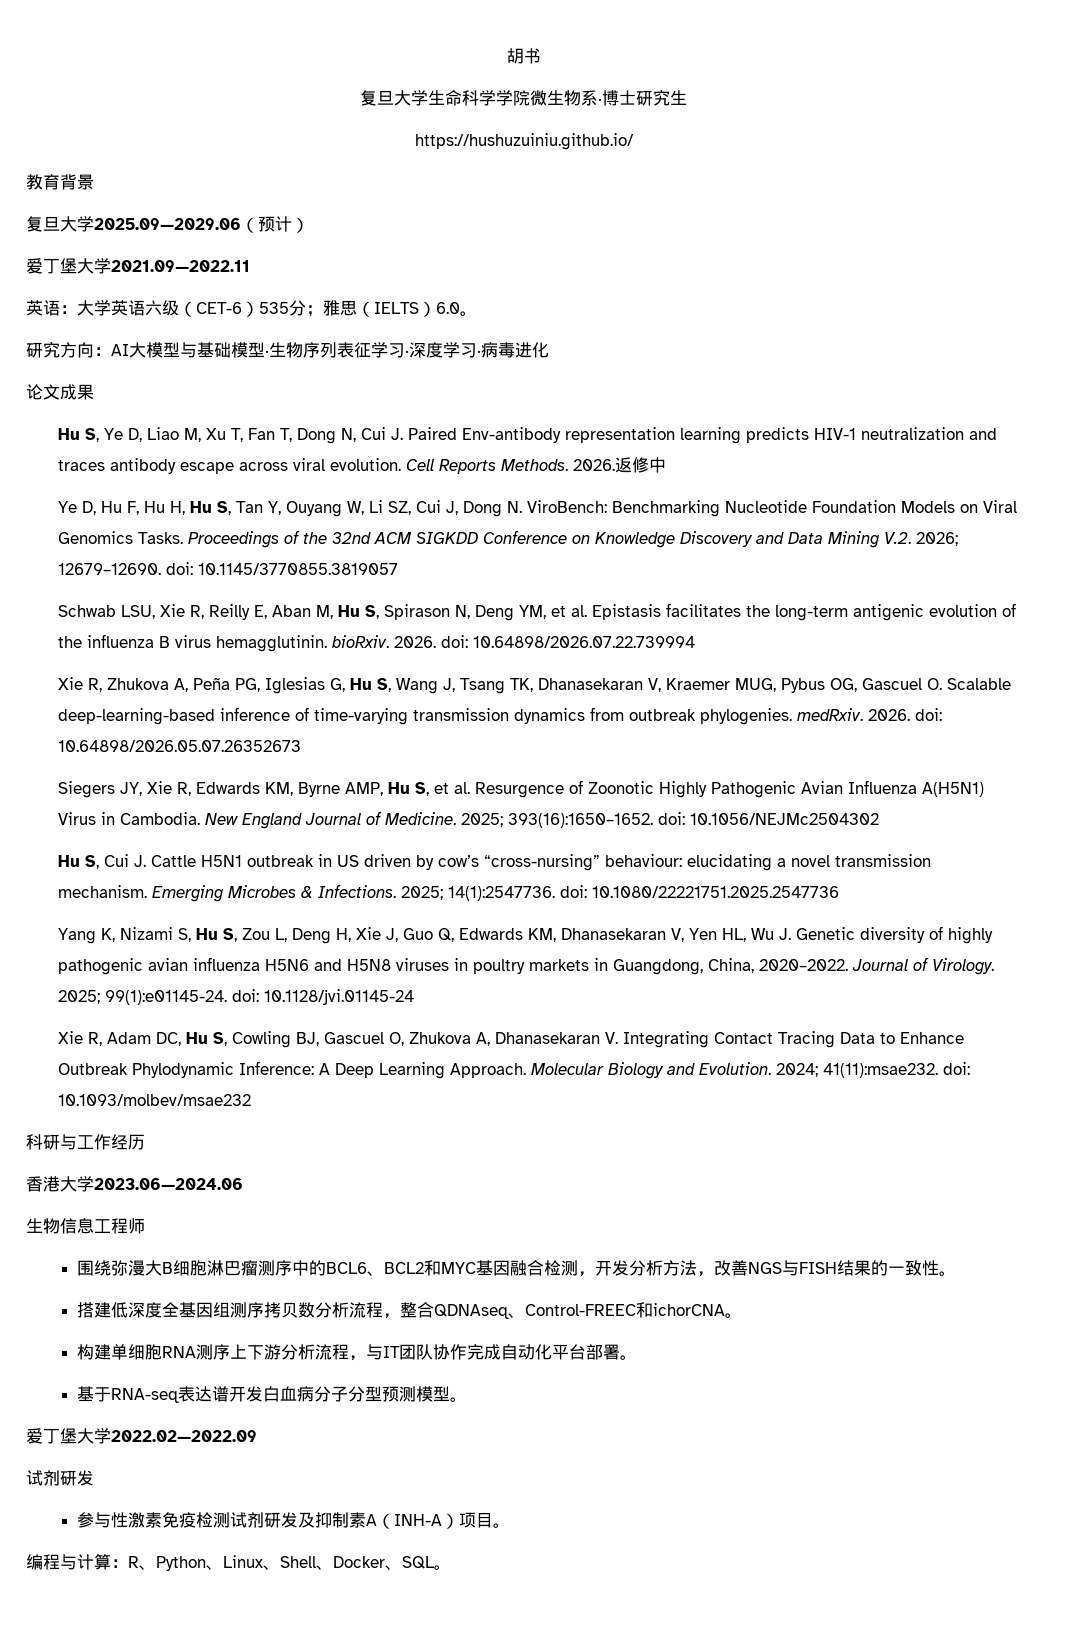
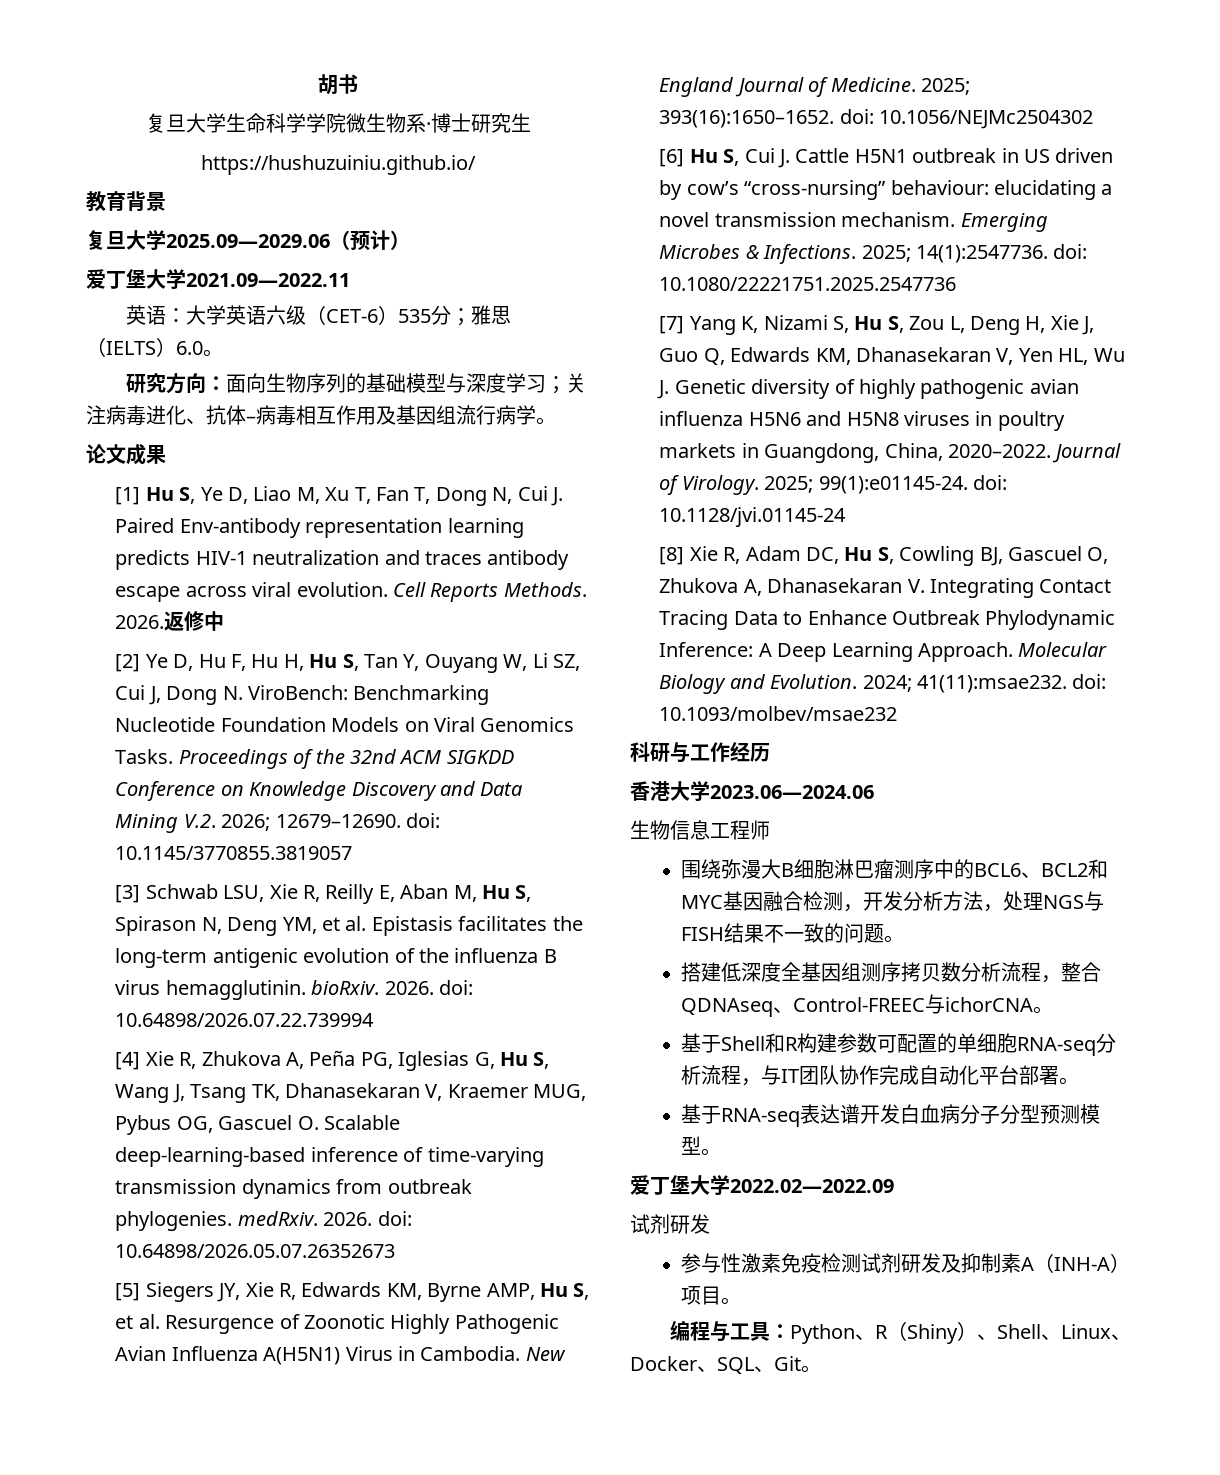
[111,342,409,358] AI大模型与基础模型·生物序列表征学习· -> [225,373,466,393] 面向生物序列的基础模型与
[477,350,481,356] · -> [545,373,586,394] [86,405,106,425] ；关注
(549, 350) none -> [186,405,556,426] 、抗体–病毒相互作用及基因组流行病学。
(94, 392) none -> [115,487,141,505] [1]
(667, 465) none -> [115,654,141,672] [2]
(399, 569) none -> [115,885,141,903] [3]
(696, 642) none -> [115,1052,141,1070] [4]
(302, 746) none -> [115,1283,141,1301] [5]
(880, 819) none -> [659,149,685,167] [6]
(840, 892) none -> [659,316,685,334] [7]
(415, 997) none -> [659,547,685,565] [8]
[714,1260,749,1276] 改善 -> [1003,891,1044,911] 处理
[871,1260,940,1276] 的一致性 -> [764,923,885,943] 不一致的问题
[636,1302,654,1318] 和 -> [925,994,946,1014] 与
[77,1344,282,1360] 构建单细胞RNA测序上下游 -> [681,1033,1097,1056] 基于Shell和R构建参数可配置的单细胞RNA-seq
[77,1554,263,1571] 计算：R、Python、Linux -> [729,1321,977,1344] 工具：Python、R（Shiny）
(333, 1567) none -> [1060,1324,1131,1340] Linux、
(434, 1562) none -> [754,1356,801,1372] 、Git

